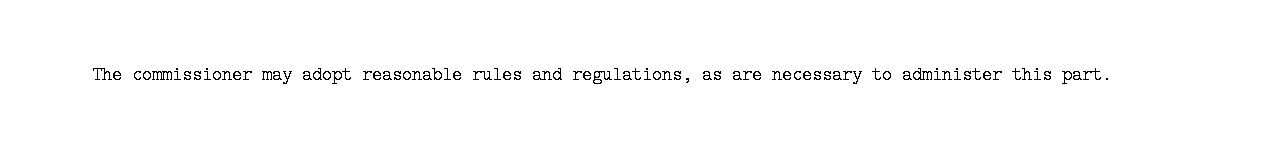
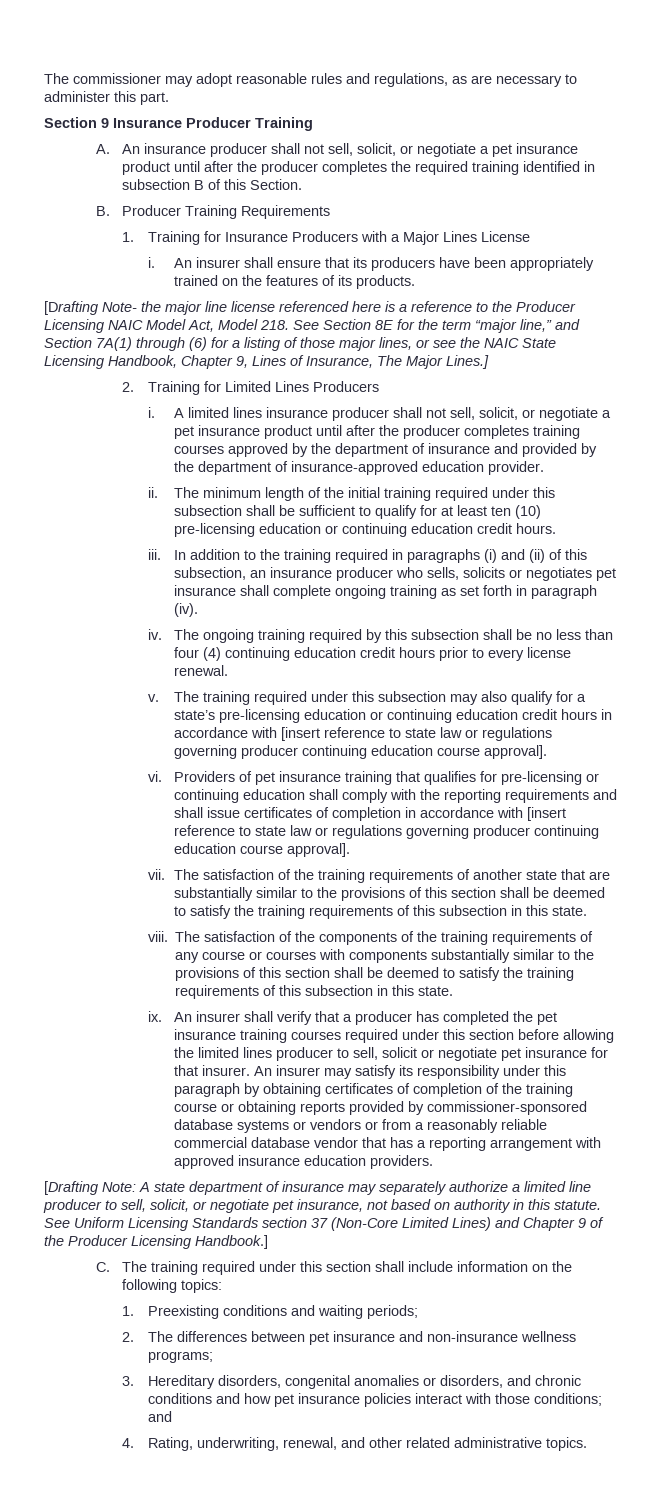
(1112, 75) none -> [44,117,313,131] [96,143,579,157] [122,161,596,175] [122,179,303,190] [96,205,331,219] [122,231,531,245] [148,257,595,271] [174,275,416,289] [44,301,576,315] [44,319,580,333] [44,337,556,351] [44,355,489,369] [122,381,380,395] [148,407,612,421] [174,425,581,439] [174,443,598,457] [174,461,545,475] [148,487,556,501] [174,505,542,519] [174,523,557,537] [148,549,588,563] [174,567,617,581] [174,585,598,599] [174,603,199,617] [148,629,614,643] [174,647,572,661] [174,665,229,676] [148,691,587,705] [174,709,613,723] [174,727,553,741] [174,745,548,759] [148,771,600,785] [174,789,618,803] [174,807,567,821] [174,825,600,839] [174,843,351,857] [148,869,611,883] [174,887,606,901] [174,905,588,919] [148,931,594,945] [175,949,595,963] [175,967,575,981] [175,985,454,999] [148,1011,558,1025] [174,1029,615,1043] [174,1047,609,1061] [174,1065,567,1079] [174,1083,574,1097] [174,1101,588,1115] [174,1119,548,1133] [174,1137,602,1151] [174,1155,434,1169] [44,1181,591,1195] [43,1199,601,1213] [44,1217,604,1231] [44,1235,268,1249] [96,1261,573,1275] [122,1279,223,1293] [122,1305,419,1319] [122,1331,577,1345] [148,1351,214,1363] [122,1375,582,1389] [148,1393,603,1407] [148,1411,173,1422] [122,1437,588,1451] // Section 9 Insurance Producer Training // A. An insurance producer shall not sell, solicit, or negotiate a pet insurance product until after the producer completes the required training identified in subsection B of this Section. // B. Producer Training Requirements // 1. Training for Insurance Producers with a Major Lines License // i. An insurer shall ensure that its producers have been appropriately trained on the features of its products. // [Drafting Note- the major line license referenced here is a reference to the Producer Licensing NAIC Model Act, Model 218. See Section 8E for the term “major line,” and Section 7A(1) through (6) for a listing of those major lines, or see the NAIC State Licensing Handbook, Chapter 9, Lines of Insurance, The Major Lines.] // 2. Training for Limited Lines Producers // i. A limited lines insurance producer shall not sell, solicit, or negotiate a pet insurance product until after the producer completes training courses approved by the department of insurance and provided by the department of insurance-approved education provider. // ii. The minimum length of the initial training required under this subsection shall be sufficient to qualify for at least ten (10) pre-licensing education or continuing education credit hours. // iii. In addition to the training required in paragraphs (i) and (ii) of this subsection, an insurance producer who sells, solicits or negotiates pet insurance shall complete ongoing training as set forth in paragraph (iv). // iv. The ongoing training required by this subsection shall be no less than four (4) continuing education credit hours prior to every license renewal. // v. The training required under this subsection may also qualify for a state’s pre-licensing education or continuing education credit hours in accordance with [insert reference to state law or regulations governing producer continuing education course approval]. // vi. Providers of pet insurance training that qualifies for pre-licensing or continuing education shall comply with the reporting requirements and shall issue certificates of completion in accordance with [insert reference to state law or regulations governing producer continuing education course approval]. // vii. The satisfaction of the training requirements of another state that are substantially similar to the provisions of this section shall be deemed to satisfy the training requirements of this subsection in this state. // viii. The satisfaction of the components of the training requirements of any course or courses with components substantially similar to the provisions of this section shall be deemed to satisfy the training requirements of this subsection in this state. // ix. An insurer shall verify that a producer has completed the pet insurance training courses required under this section before allowing the limited lines producer to sell, solicit or negotiate pet insurance for that insurer. An insurer may satisfy its responsibility under this paragraph by obtaining certificates of completion of the training course or obtaining reports provided by commissioner-sponsored database systems or vendors or from a reasonably reliable commercial database vendor that has a reporting arrangement with approved insurance education providers. // [Drafting Note: A state department of insurance may separately authorize a limited line producer to sell, solicit, or negotiate pet insurance, not based on authority in this statute. See Uniform Licensing Standards section 37 (Non-Core Limited Lines) and Chapter 9 of the Producer Licensing Handbook.] // C. The training required under this section shall include information on the following topics: // 1. Preexisting conditions and waiting periods; // 2. The differences between pet insurance and non-insurance wellness programs; // 3. Hereditary disorders, congenital anomalies or disorders, and chronic conditions and how pet insurance policies interact with those conditions; and // 4. Rating, underwriting, renewal, and other related administrative topics.

